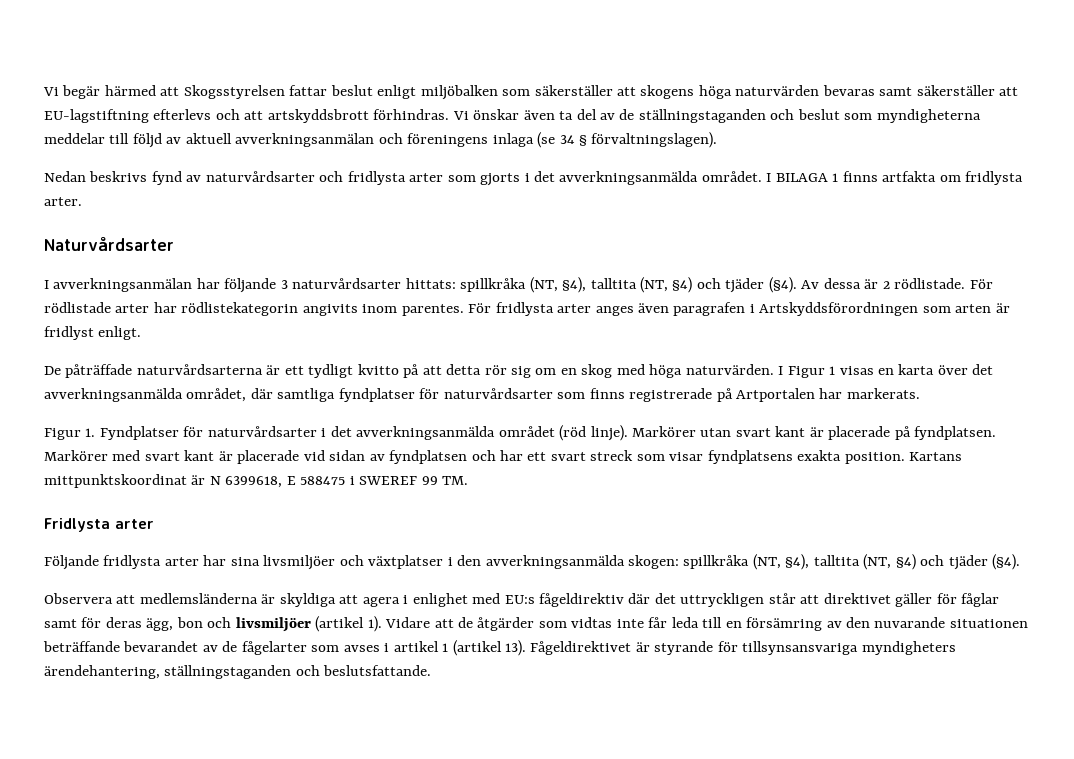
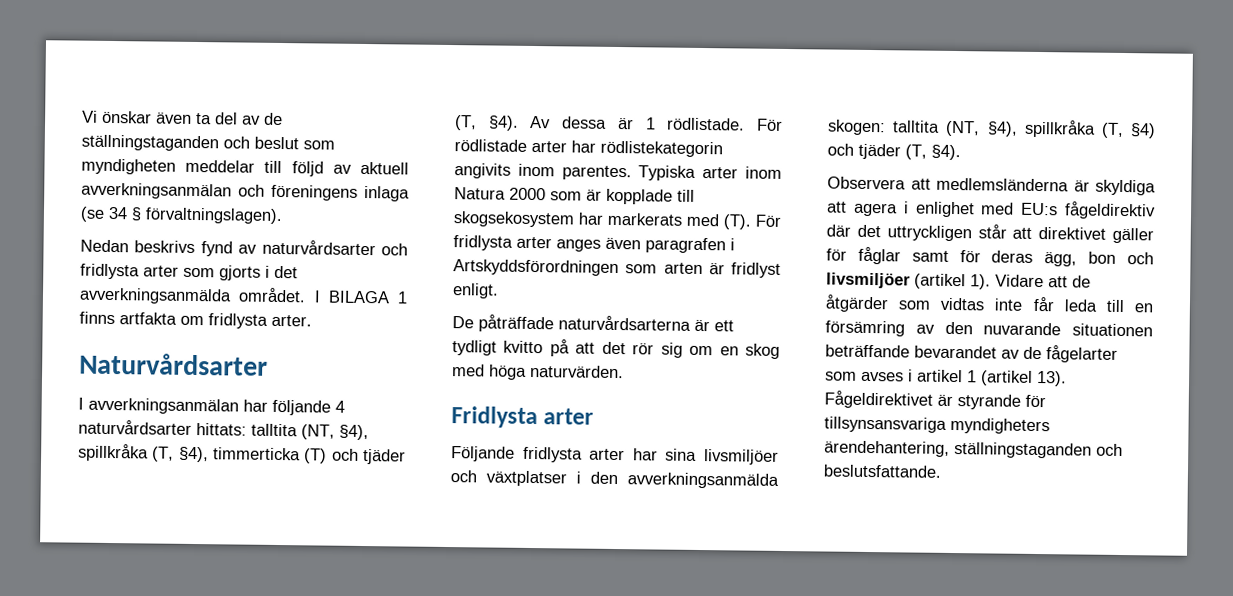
[43,85,1019,100] [44,109,469,123] Vi begär härmed att Skogsstyrelsen fattar beslut enligt miljöbalken som säkerställer att skogens höga naturvärden bevaras samt säkerställer att EU-lagstiftning efterlevs och att artskyddsbrott förhindras. Vi -> [82,110,98,123] Vi
[876,109,981,123] myndigheterna -> [81,158,176,175] myndigheten
[280,280,288,289] 3 -> [335,400,345,413] 4
[460,277,797,293] spillkråka (NT, §4), talltita (NT, §4) och tjäder (§4). -> [251,423,369,441] [78,443,406,465] [454,115,519,131] talltita (NT, §4), spillkråka (T, §4), timmerticka (T) och tjäder (T, §4).
[882,281,890,289] 2 -> [645,117,656,130] 1
(464, 310) none -> [638,165,782,181] [454,187,695,205] [453,211,751,230] Typiska arter inom Natura 2000 som är kopplade till skogsekosystem har markerats med (T).
[446,364,482,375] detta -> [601,341,626,355] det
[778,364,994,378] [44,388,920,402] [44,425,997,441] [44,450,963,464] [44,474,469,488] I Figur 1 visas en karta över det avverkningsanmälda området, där samtliga fyndplatser för naturvårdsarter som finns registrerade på Artportalen har markerats. // Figur 1. Fyndplatser för naturvårdsarter i det avverkningsanmälda området (röd linje). Markörer utan svart kant är placerade på fyndplatsen. Markörer med svart kant är placerade vid sidan av fyndplatsen och har ett svart streck som visar fyndplatsens exakta position. Kartans mittpunktskoordinat är N 6399618, E 588475 i SWEREF 99 TM. -> (624, 371) none
[683,554,1021,570] spillkråka (NT, §4), talltita (NT, §4) och tjäder (§4). -> [892,119,1156,139] [827,143,961,161] talltita (NT, §4), spillkråka (T, §4) och tjäder (T, §4).

